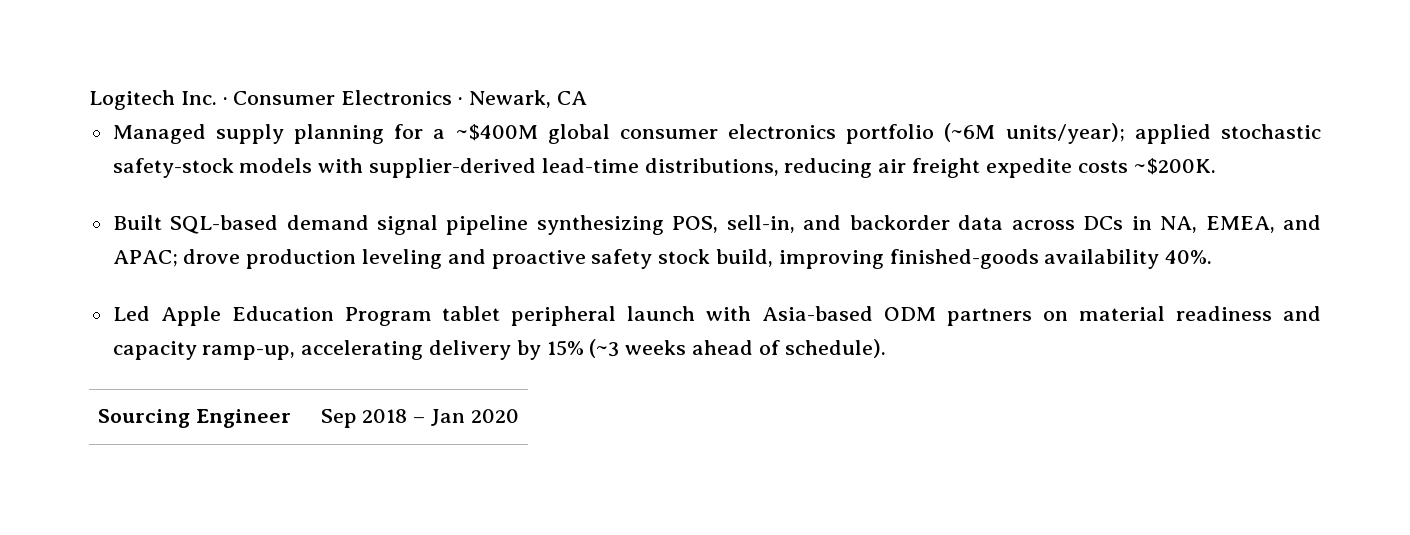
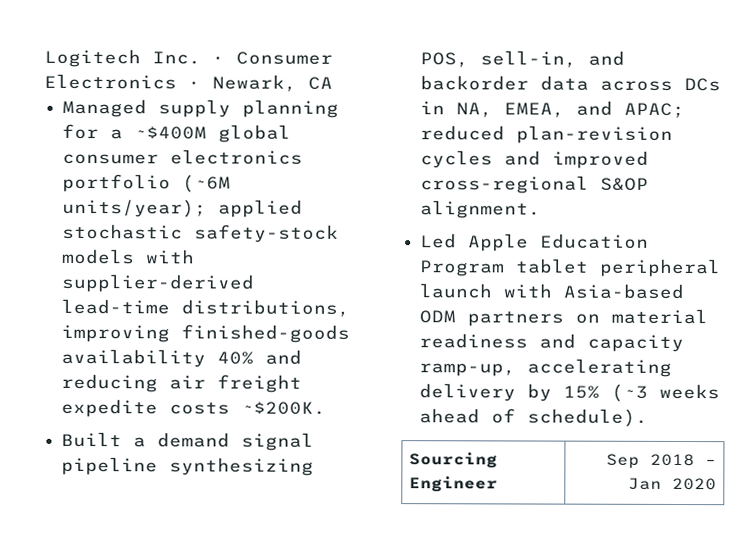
(779, 167) none -> [61,324,351,343] [61,348,303,368] improving finished-goods availability 40% and
[170,215,279,234] SQL-based -> [133,437,147,448] a
[183,249,1213,269] drove production leveling and proactive safety stock build, improving finished-goods availability 40%. -> [420,125,674,144] [420,150,650,169] [420,175,650,194] [420,200,542,219] reduced plan-revision cycles and improved cross-regional S&OP alignment.

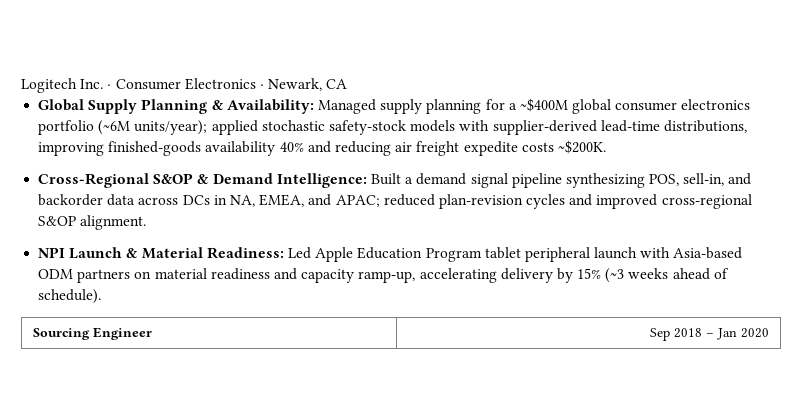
(333, 83) none -> [38,99,314,114] Global Supply Planning & Availability:
(327, 408) none -> [38,173,367,188] Cross-Regional S&OP & Demand Intelligence:
(542, 209) none -> [38,247,284,259] NPI Launch & Material Readiness:

